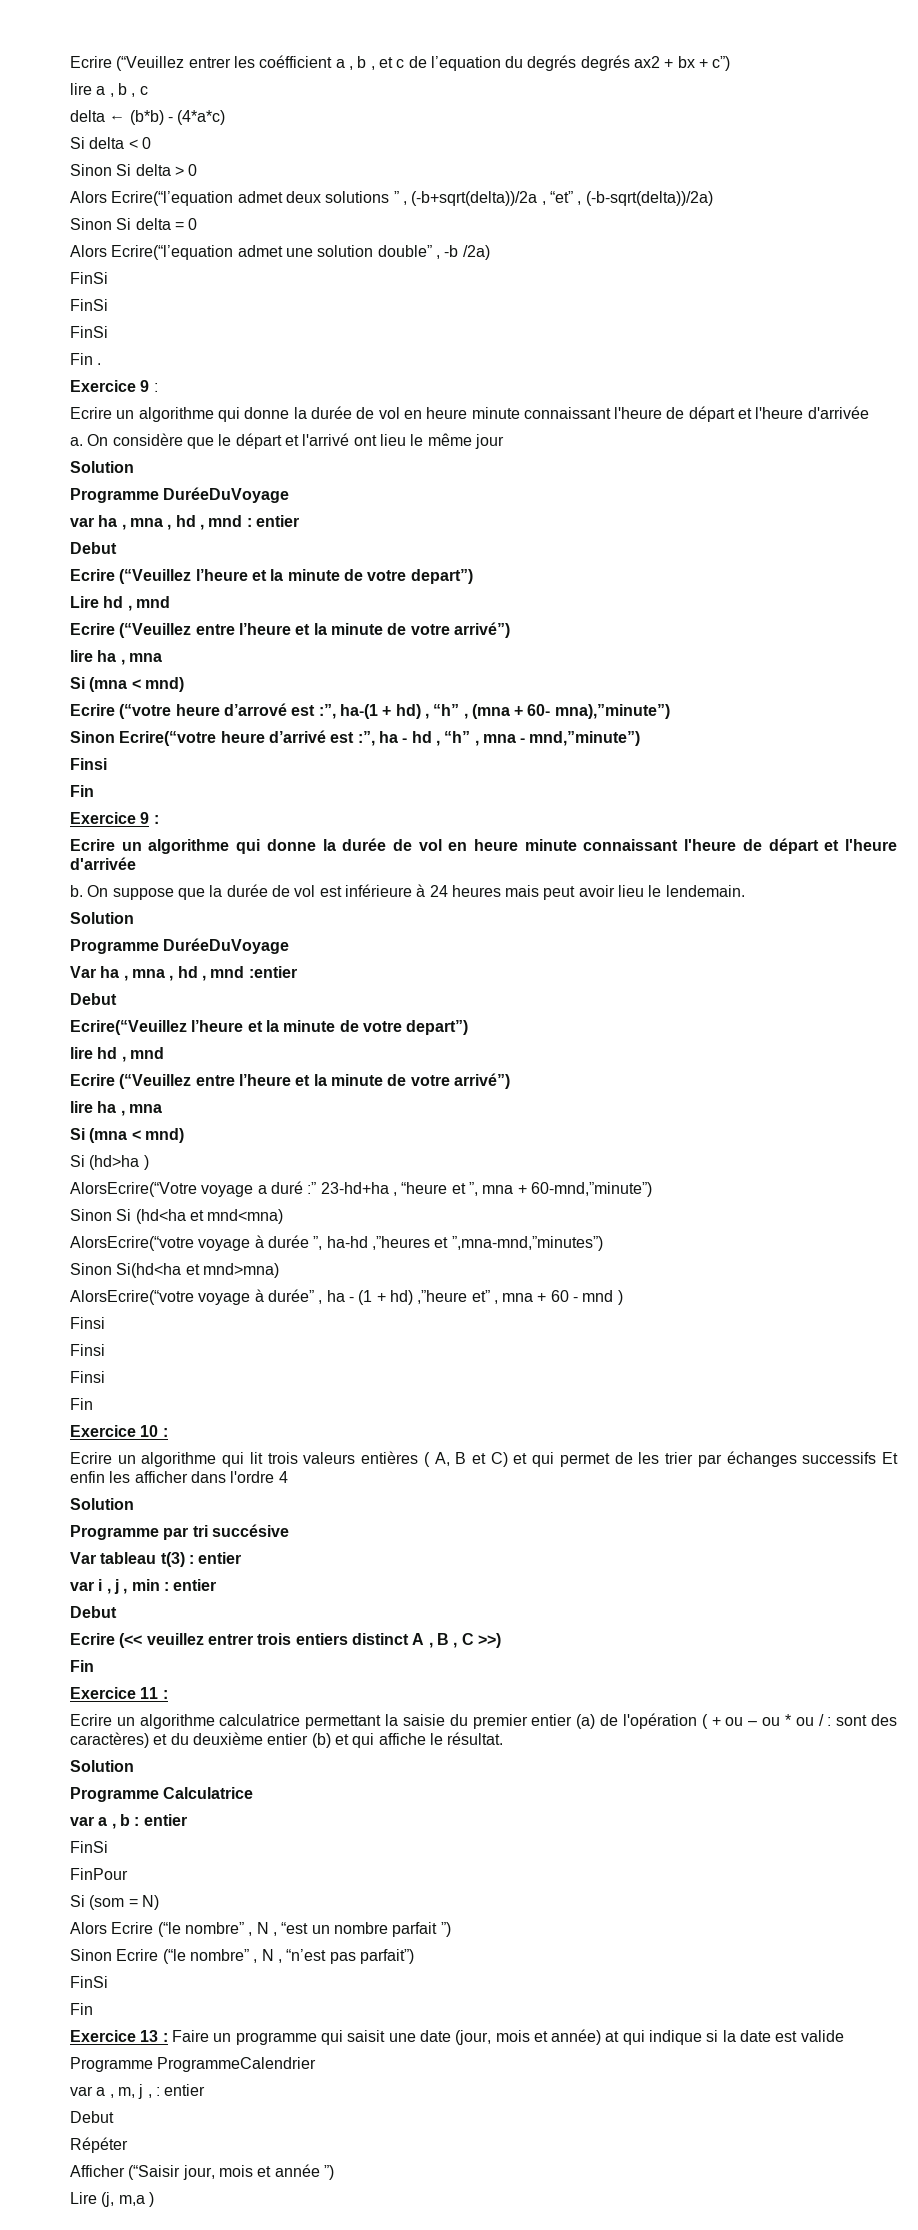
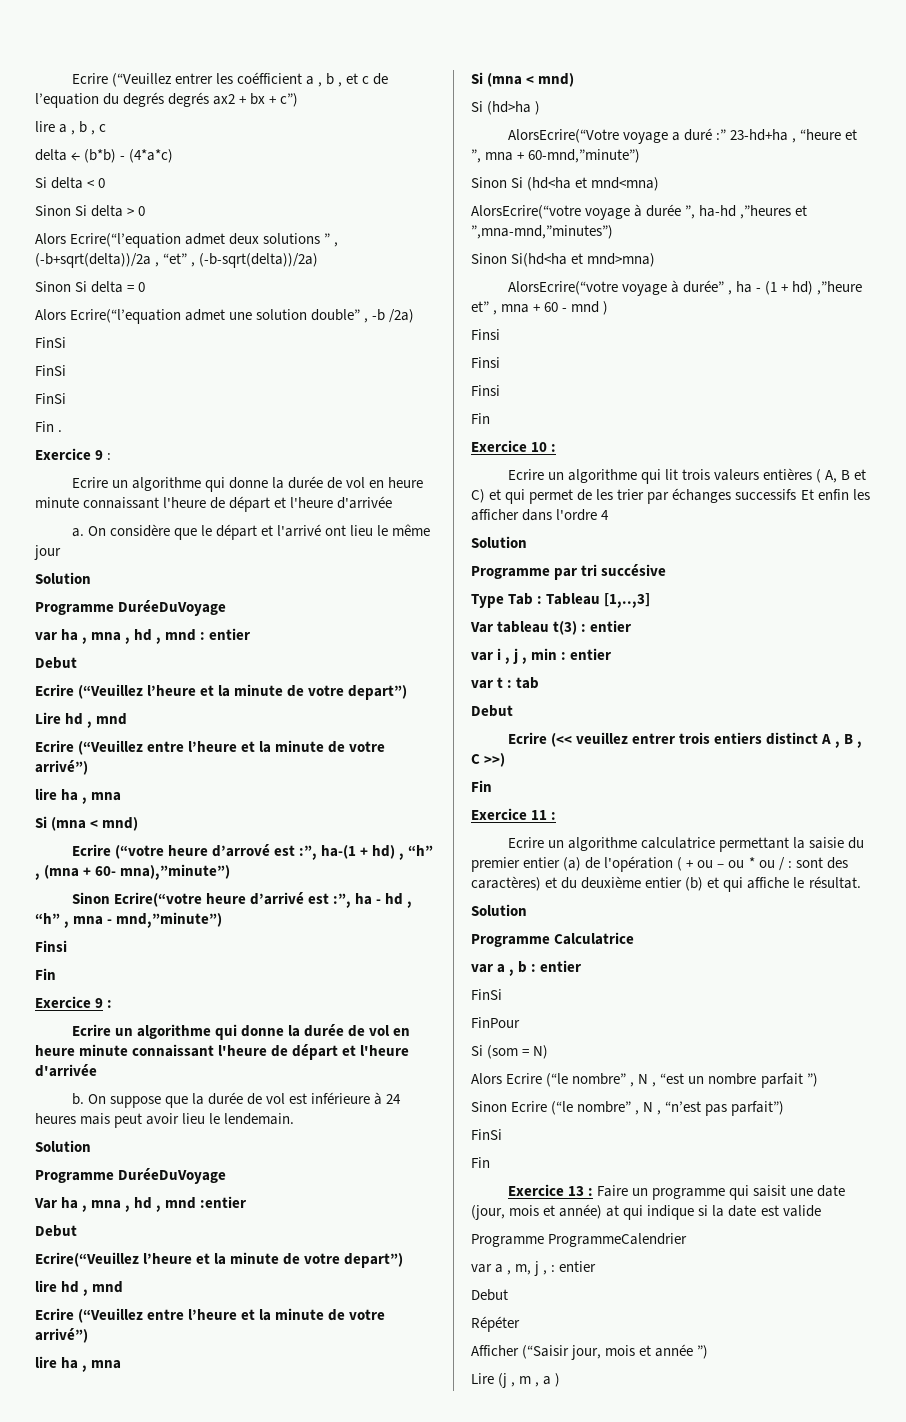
(289, 1530) none -> [471,593,651,608] // Type Tab : Tableau [1,..,3]
(217, 1585) none -> [471,677,540,689] // var t : tab
[101,2192,145,2207] (j, m,a -> [498,1373,552,1388] (j , m , a

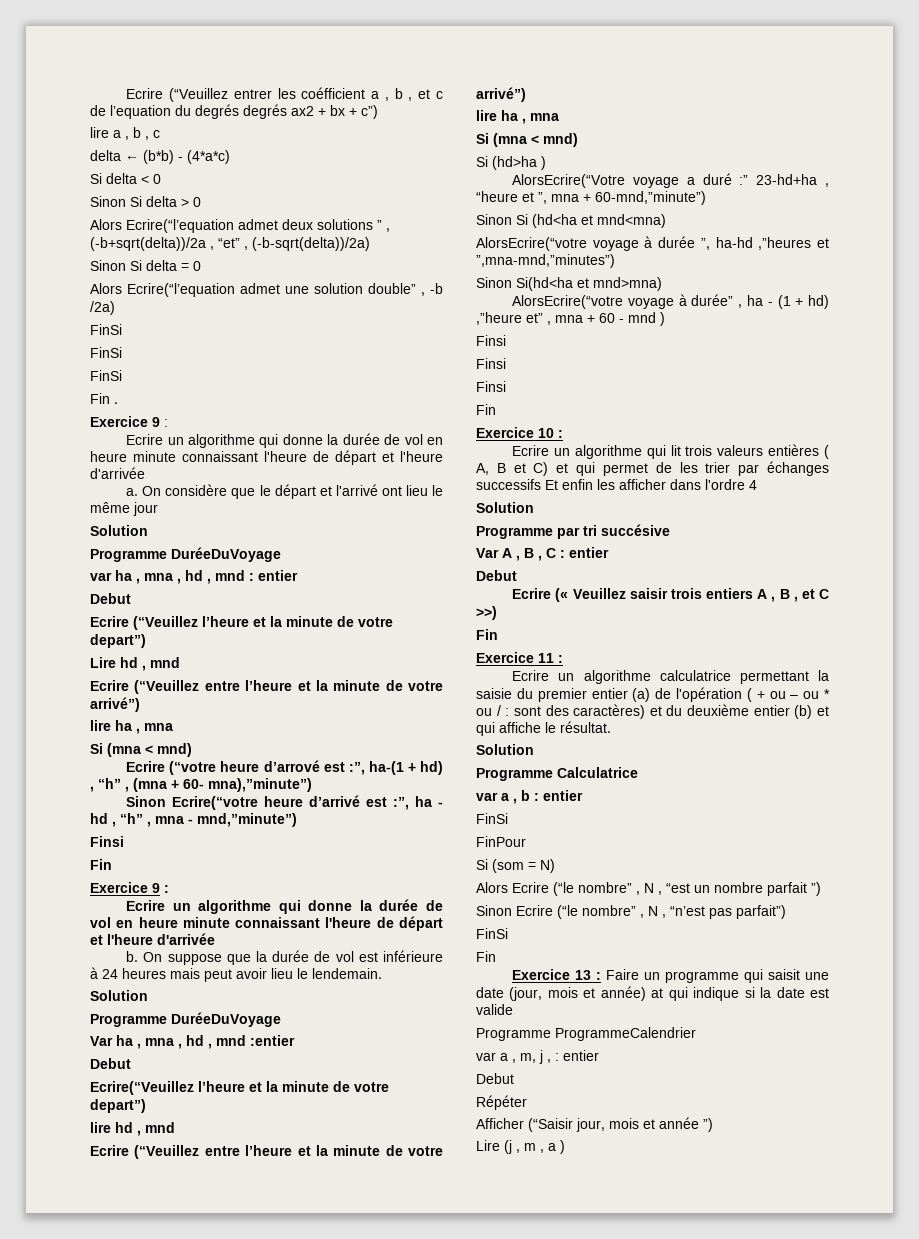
[471,593,651,608] [470,620,632,635] [471,648,612,664] [471,677,540,689] [471,705,513,717] [507,732,675,747] Type Tab : Tableau [1,..,3] // Var tableau t(3) : entier // var i , j , min : entier // var t : tab // Debut // Ecrire (<< veuillez entrer -> [476,547,609,561] [476,570,517,581] [512,588,668,602] Var A , B , C : entier // Debut // Ecrire (« Veuillez saisir
[765,732,863,748] distinct A , B , -> [757,589,815,602] A , B , et

